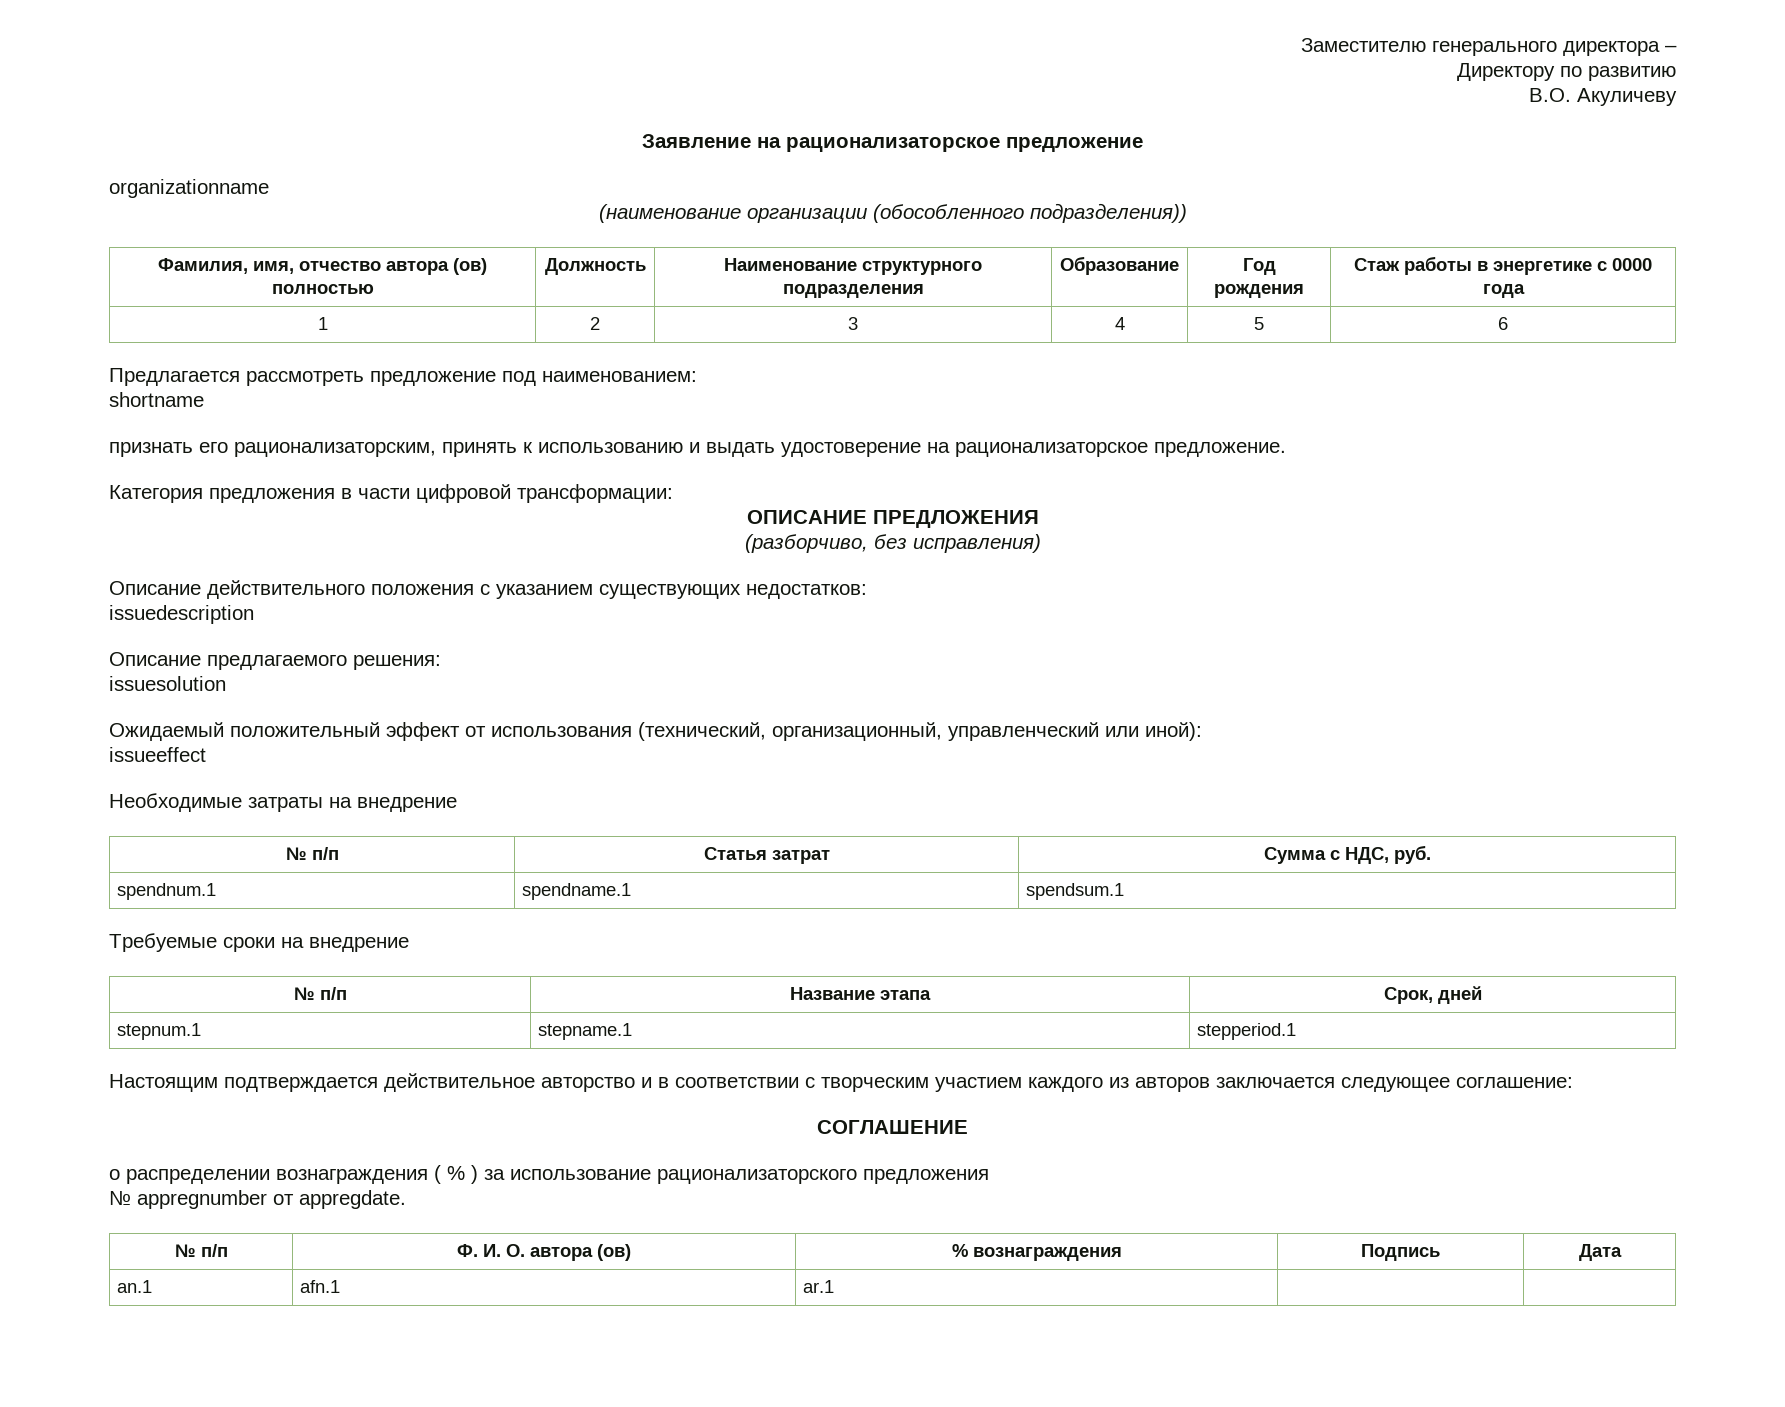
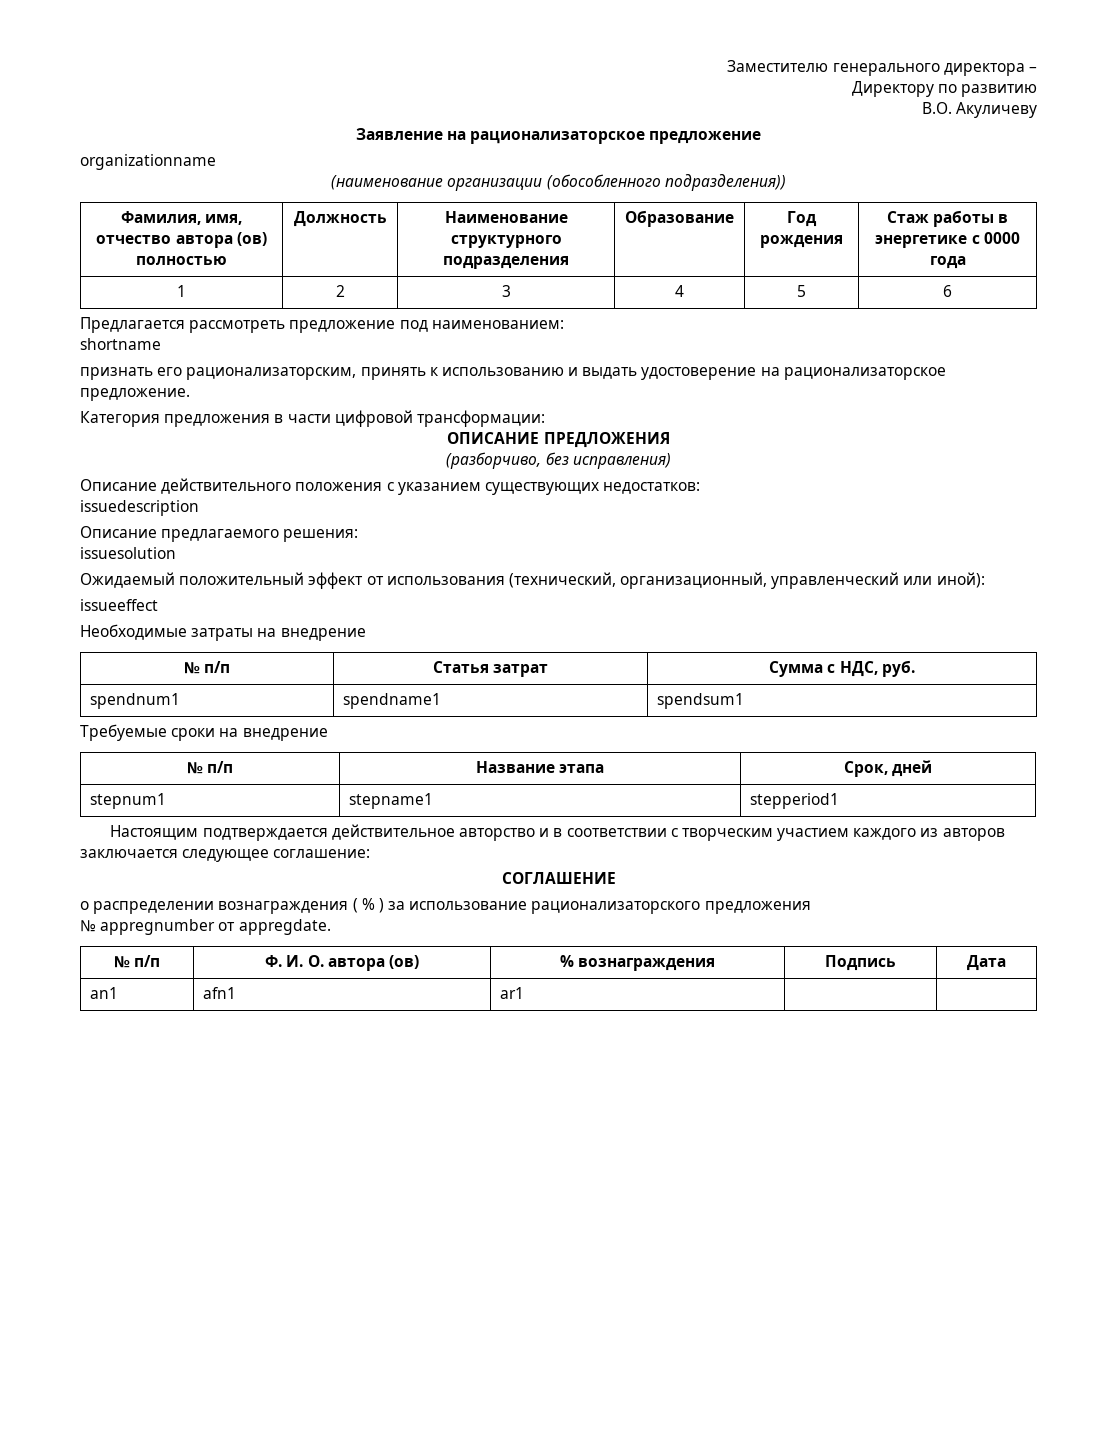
[117,883,217,900] [522,883,632,900] [1026,883,1125,900] spendnum.1 | spendname.1 | spendsum.1 -> [90,693,181,709] [343,693,442,709] [657,693,745,709] spendnum1 | spendname1 | spendsum1
[117,1023,202,1040] [538,1023,633,1040] [1197,1023,1297,1040] stepnum.1 | stepname.1 | stepperiod.1 -> [90,793,167,809] [349,793,434,809] [750,793,840,809] stepnum1 | stepname1 | stepperiod1
[117,1280,153,1293] [300,1280,341,1293] [803,1280,835,1293] an.1 | afn.1 | ar.1 -> [90,987,119,999] [203,987,237,999] [500,987,525,999] an1 | afn1 | ar1

